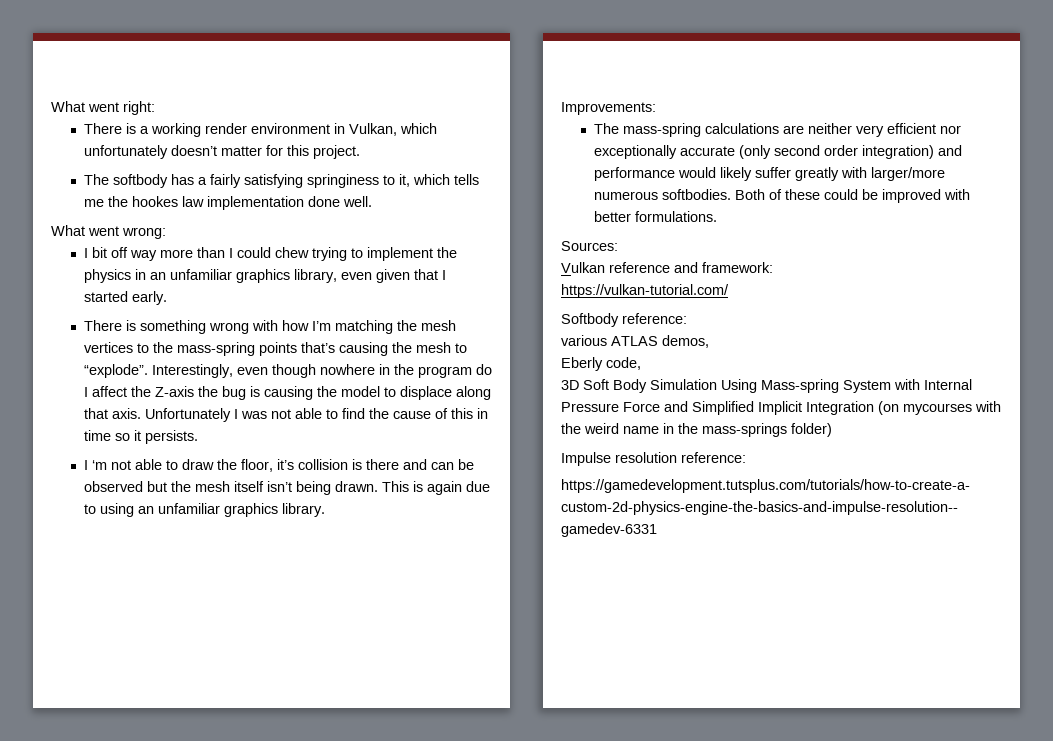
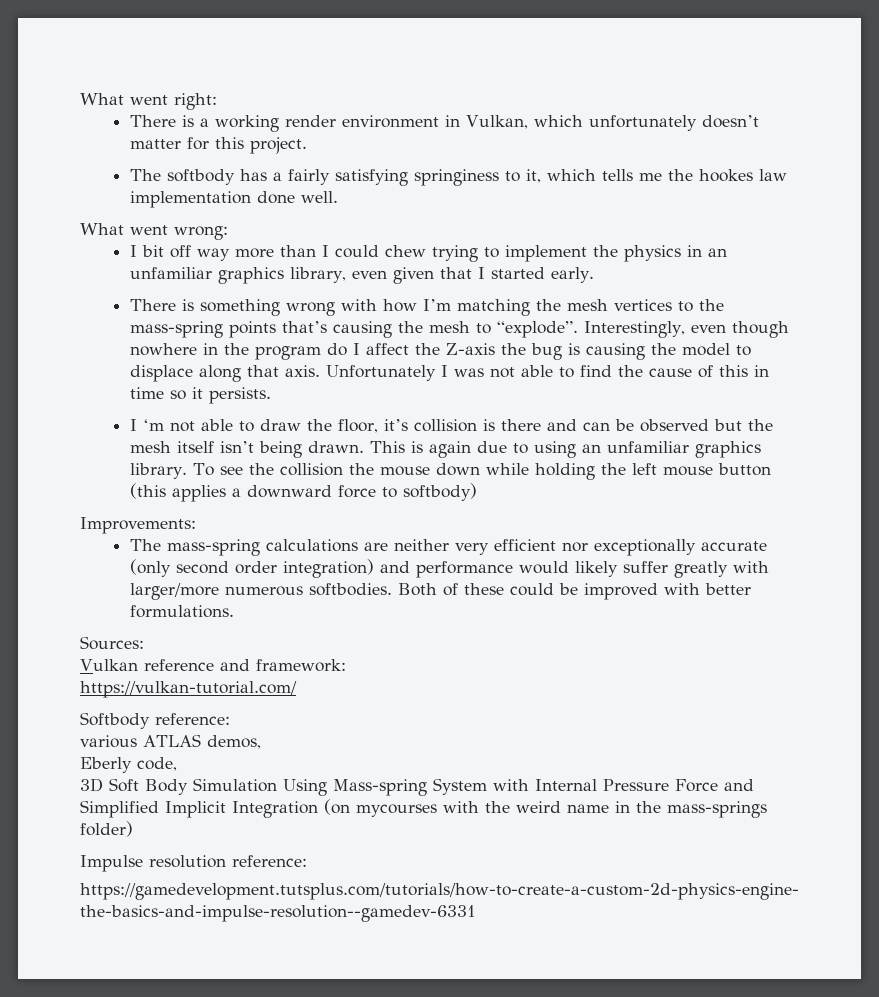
(325, 510) none -> [192,463,771,480] [129,483,477,502] To see the collision the mouse down while holding the left mouse button (this applies a downward force to softbody)

